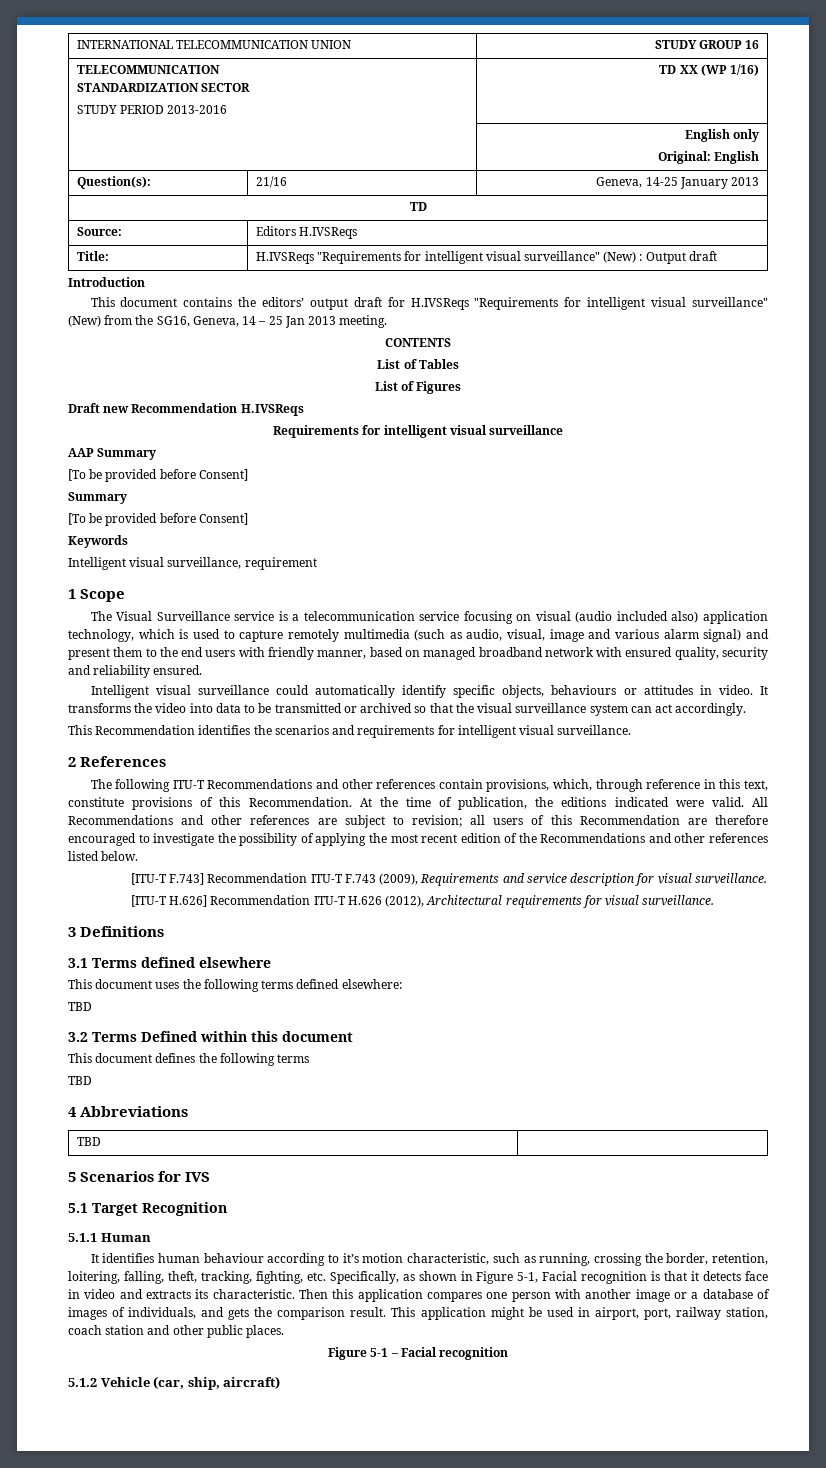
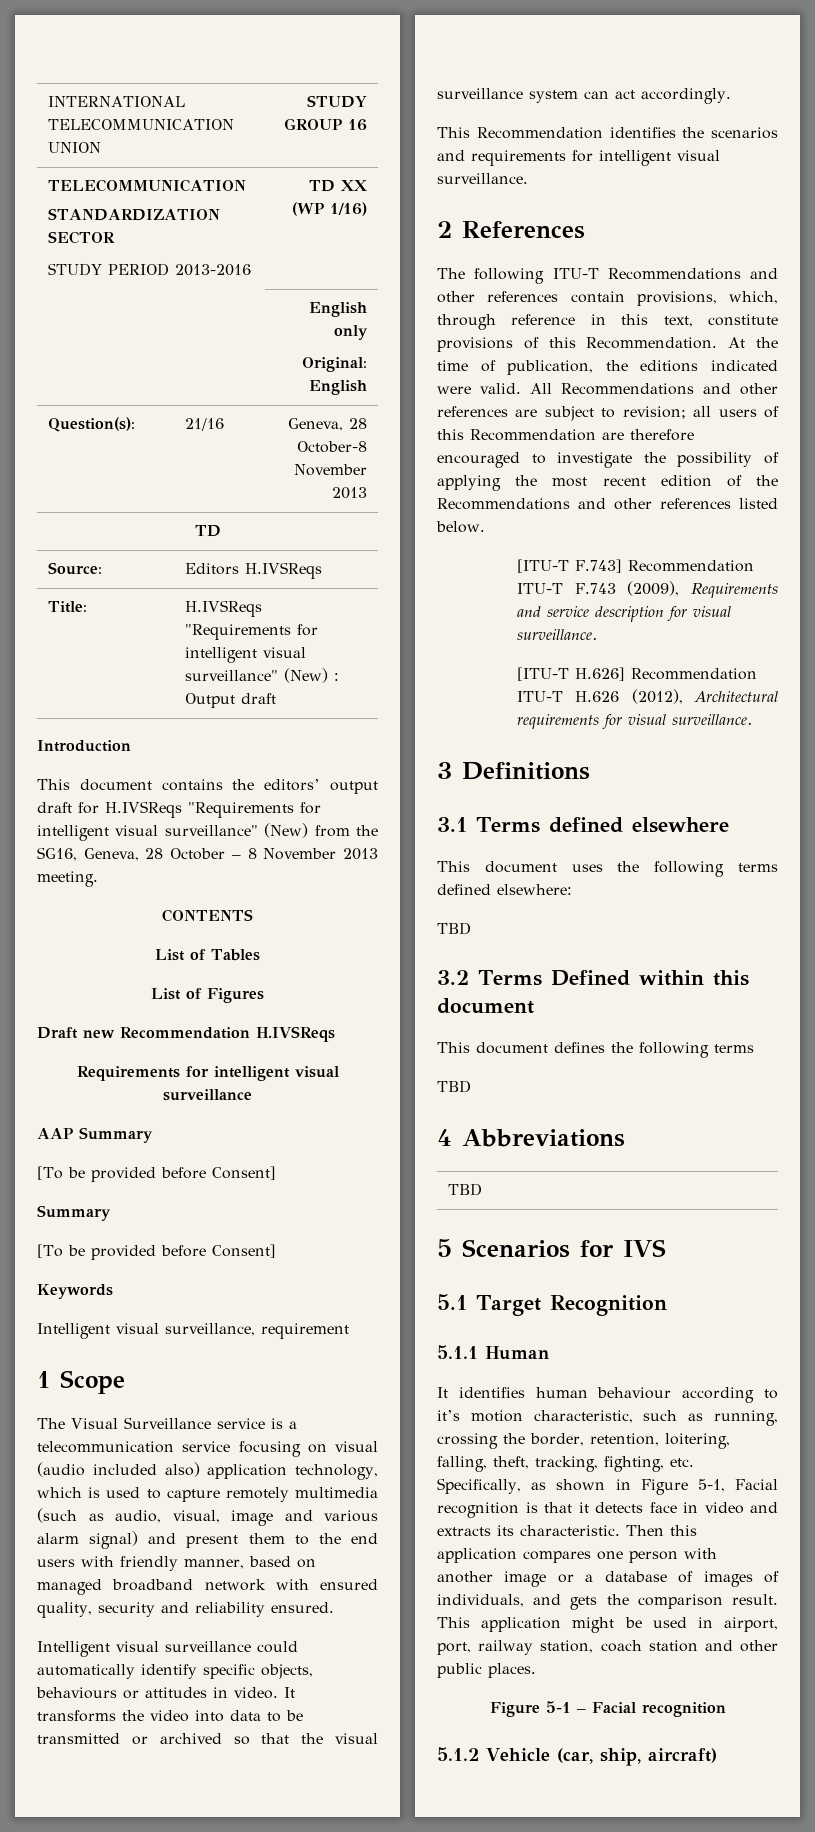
[645,177,728,189] 14-25 January -> [349,418,368,429] [297,441,368,453] [294,464,368,476] 28 October-8 November
[242,316,305,328] 14 – 25 Jan -> [145,848,337,860] 28 October – 8 November

